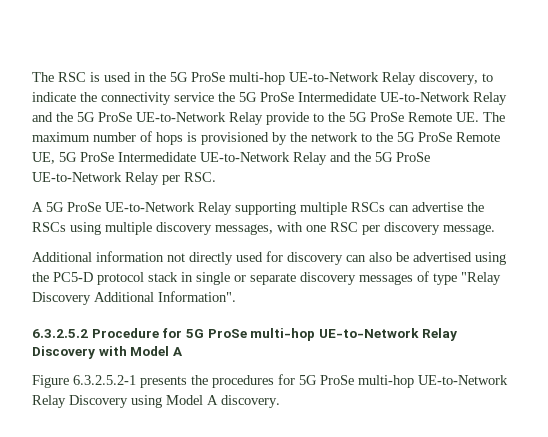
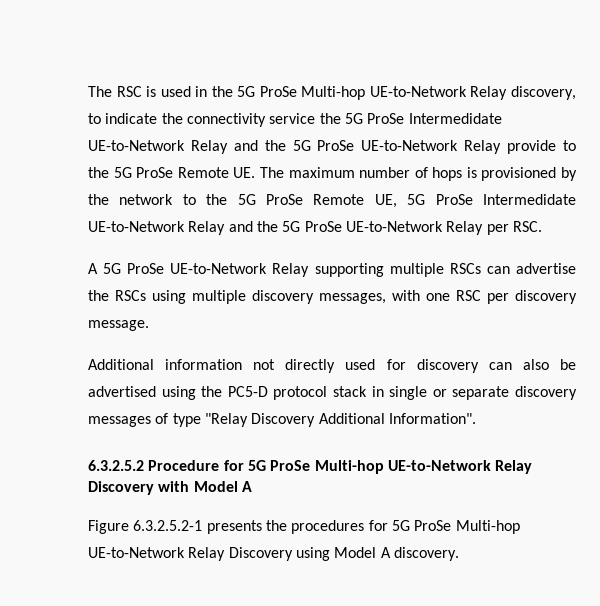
[229,72,285,85] multi-hop -> [301,86,366,100] Multi-hop
[250,328,316,341] multi-hop -> [314,460,384,474] Multi-hop
[358,375,414,388] multi-hop -> [455,520,520,534] Multi-hop

